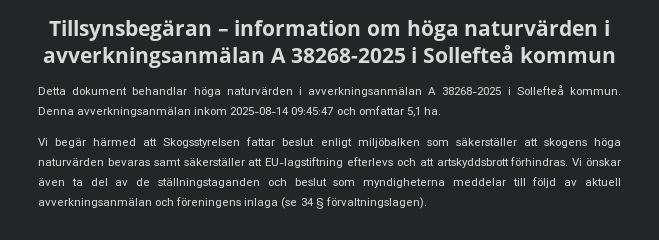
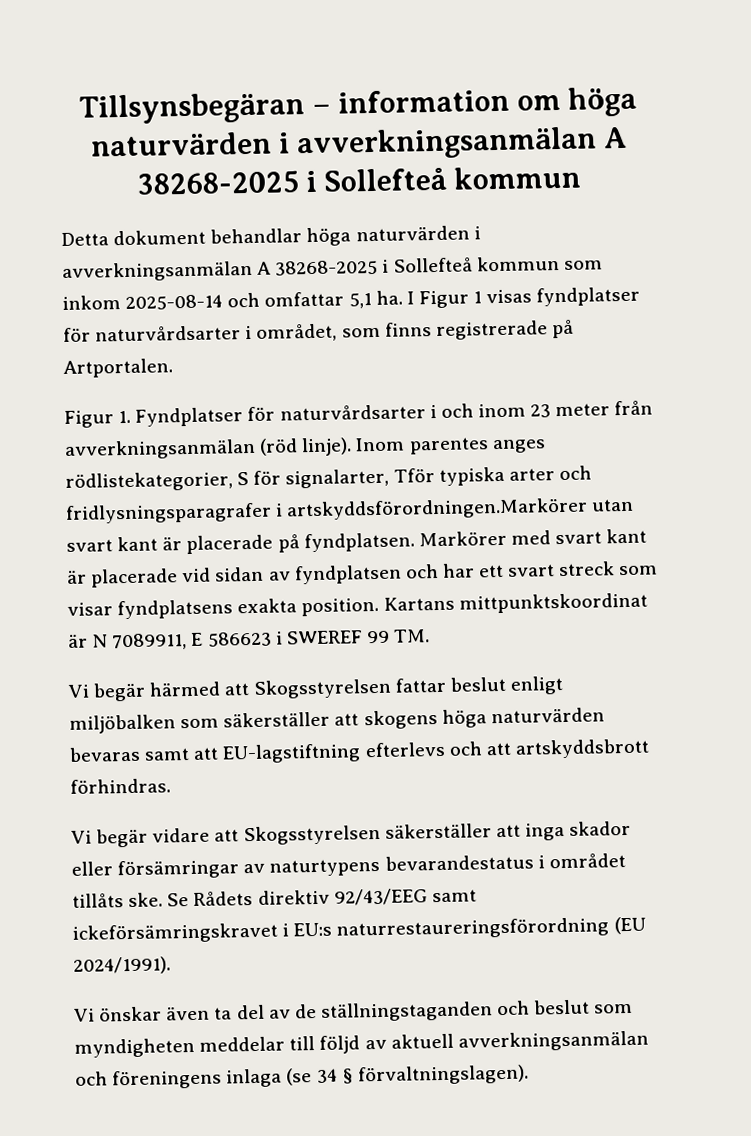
[570,87,621,95] [38,107,192,117] kommun. Denna avverkningsanmälan -> [476,256,603,272] kommun som
[291,107,334,115] 09:45:47 -> (224, 302) none
(441, 111) none -> [406,286,641,309] [63,319,574,342] [63,358,173,378] [64,400,654,428] [64,437,546,460] [65,465,592,492] [65,497,635,524] [66,528,648,555] [66,561,659,588] [67,592,648,620] [68,629,431,651] I Figur 1 visas fyndplatser för naturvårdsarter i området, som finns registrerade på Artportalen. // Figur 1. Fyndplatser för naturvårdsarter i och inom 23 meter från avverkningsanmälan (röd linje). Inom parentes anges rödlistekategorier, S för signalarter, Tför typiska arter och fridlysningsparagrafer i artskyddsförordningen.Markörer utan svart kant är placerade på fyndplatsen. Markörer med svart kant är placerade vid sidan av fyndplatsen och har ett svart streck som visar fyndplatsens exakta position. Kartans mittpunktskoordinat är N 7089911, E 586623 i SWEREF 99 TM.
[183,158,245,166] säkerställer -> (191, 754) none
(569, 161) none -> [71,820,632,848] [71,853,626,880] [72,888,477,908] [72,916,646,944] [73,956,171,975] // Vi begär vidare att Skogsstyrelsen säkerställer att inga skador eller försämringar av naturtypens bevarandestatus i området tillåts ske. Se Rådets direktiv 92/43/EEG samt ickeförsämringskravet i EU:s naturrestaureringsförordning (EU 2024/1991). //
[363,178,446,188] myndigheterna -> [74,1037,195,1058] myndigheten

